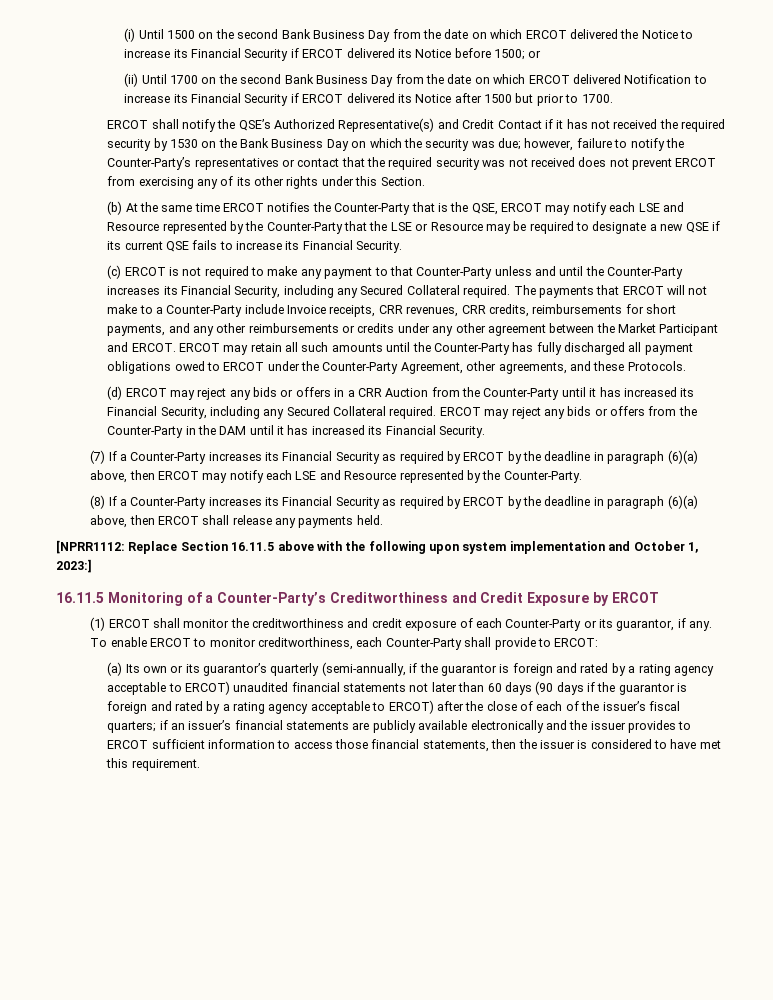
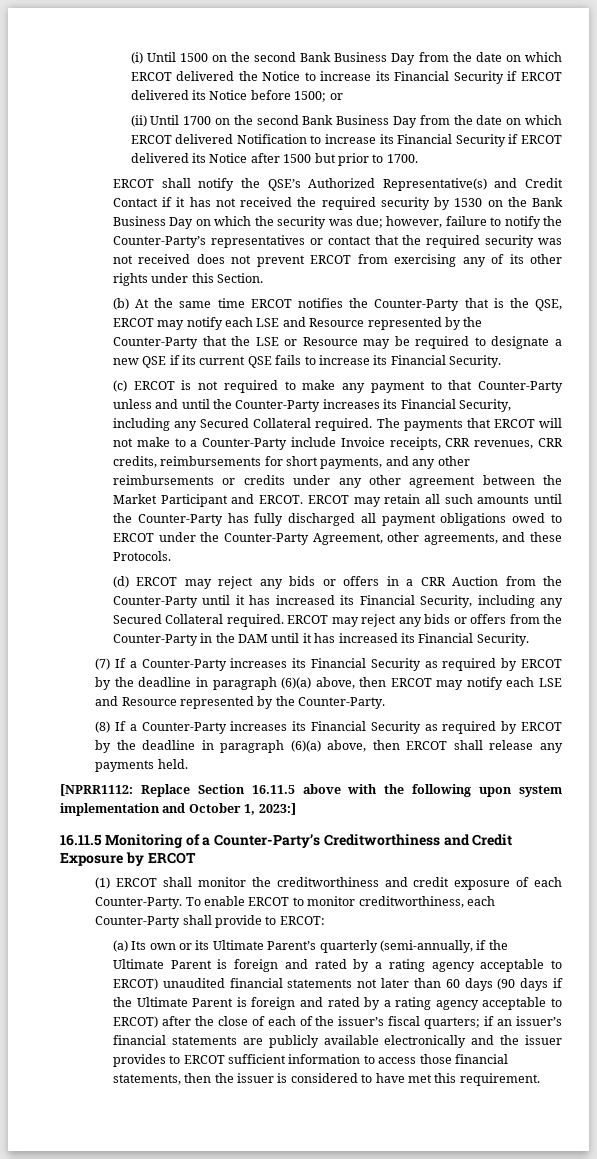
[505,618,713,631] Counter-Party or its guarantor, if any. -> [95,897,183,909] Counter-Party.
[203,663,268,676] guarantor’s -> [212,940,317,950] Ultimate Parent’s
[440,664,497,676] guarantor -> [112,959,212,969] Ultimate Parent
[618,683,675,695] guarantor -> [136,997,234,1007] Ultimate Parent

